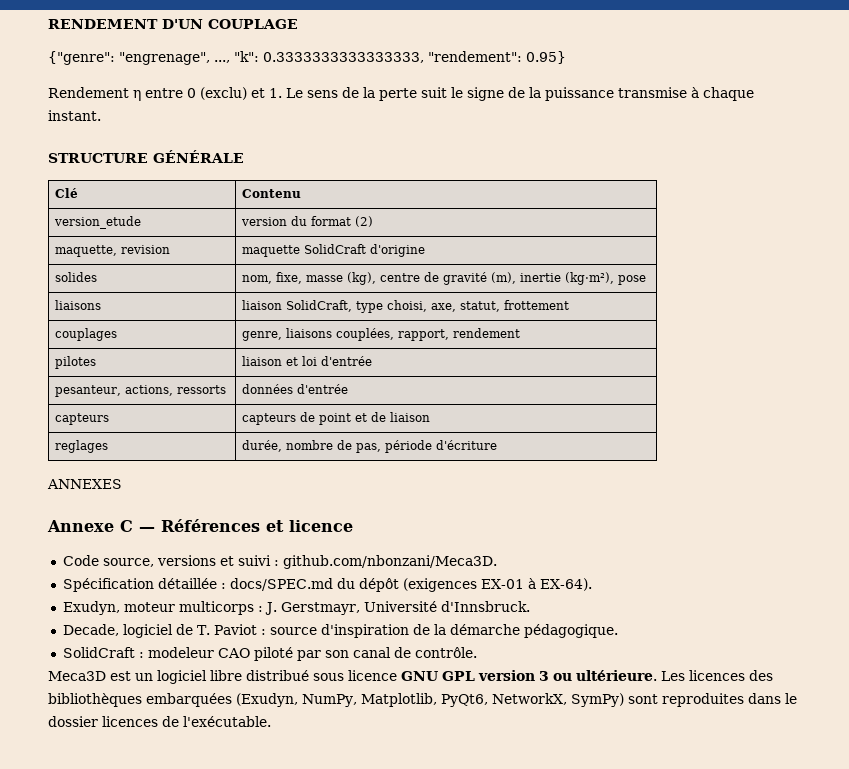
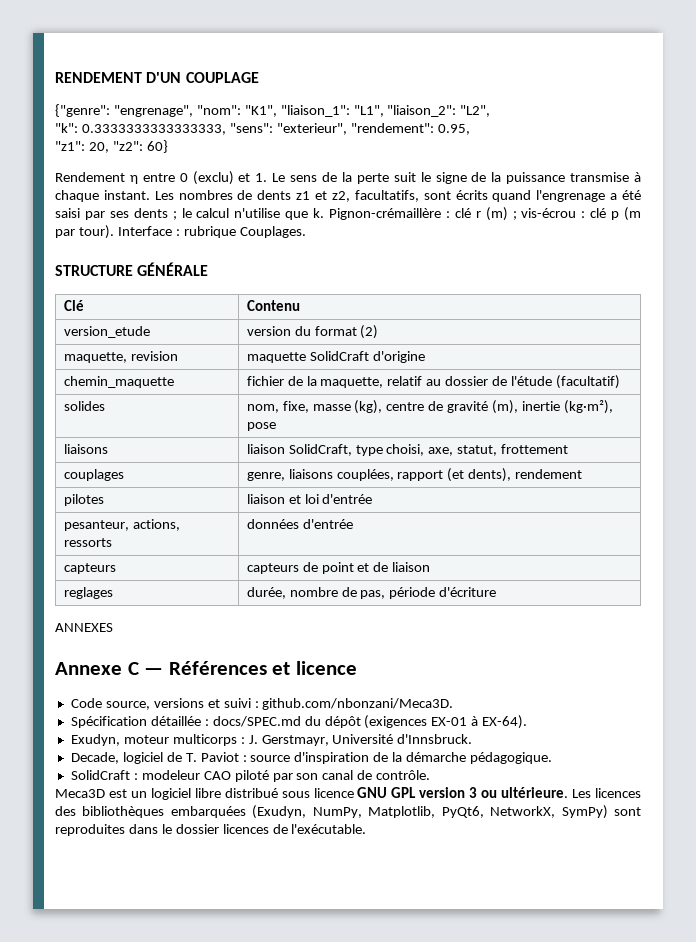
[214,51,566,64] ..., "k": 0.3333333333333333, "rendement": 0.95} -> [196,105,491,117] [55,123,470,135] [55,140,168,153] "nom": "K1", "liaison_1": "L1", "liaison_2": "L2", // "k": 0.3333333333333333, "sens": "exterieur", "rendement": 0.95, // "z1": 20, "z2": 60}
(101, 115) none -> [154,190,641,202] [55,207,641,221] [55,225,306,239] Les nombres de dents z1 et z2, facultatifs, sont écrits quand l'engrenage a été saisi par ses dents ; le calcul n'utilise que k. Pignon-crémaillère : clé r (m) ; vis-écrou : clé p (m par tour). Interface : rubrique Couplages.
(426, 250) none -> [63,376,174,388] [246,375,620,389] // chemin_maquette | fichier de la maquette, relatif au dossier de l'étude (facultatif)
[398,329,450,341] rapport, -> [397,468,512,482] rapport (et dents),

